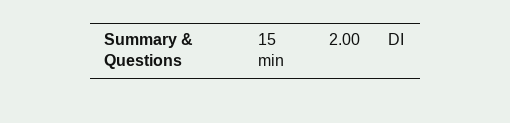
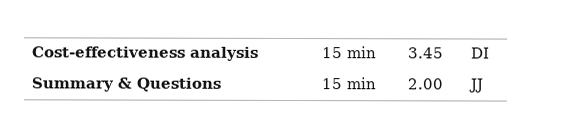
(103, 40) none -> [32,46,260,61] [322,46,378,59] [408,47,445,59] [471,47,491,59] Cost-effectiveness analysis | 15 min | 3.45 | DI //
[387,33,404,45] DI -> [468,78,484,93] JJ

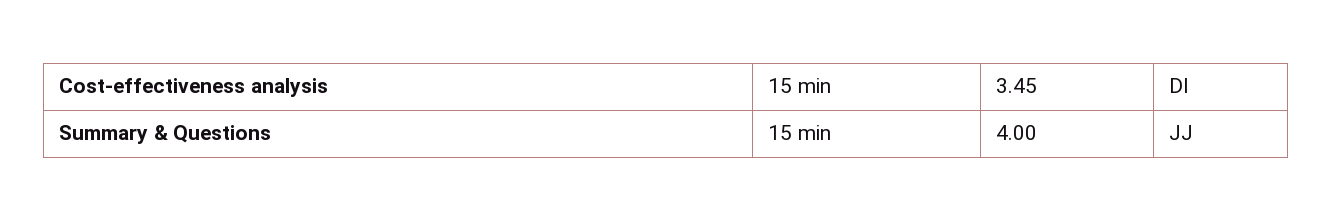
[407,78,444,90] 2.00 -> [995,125,1037,140] 4.00

